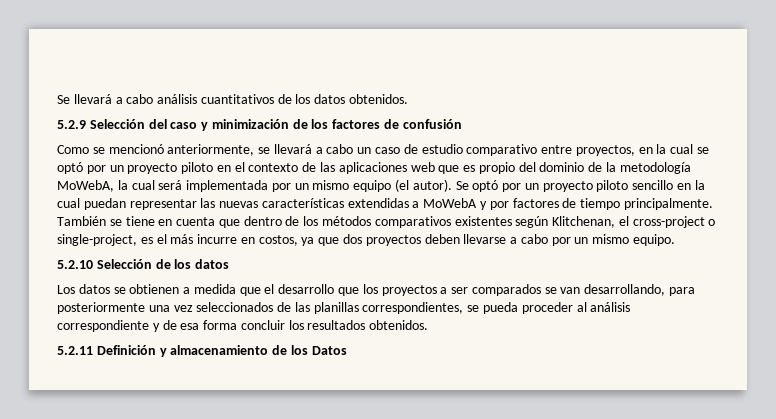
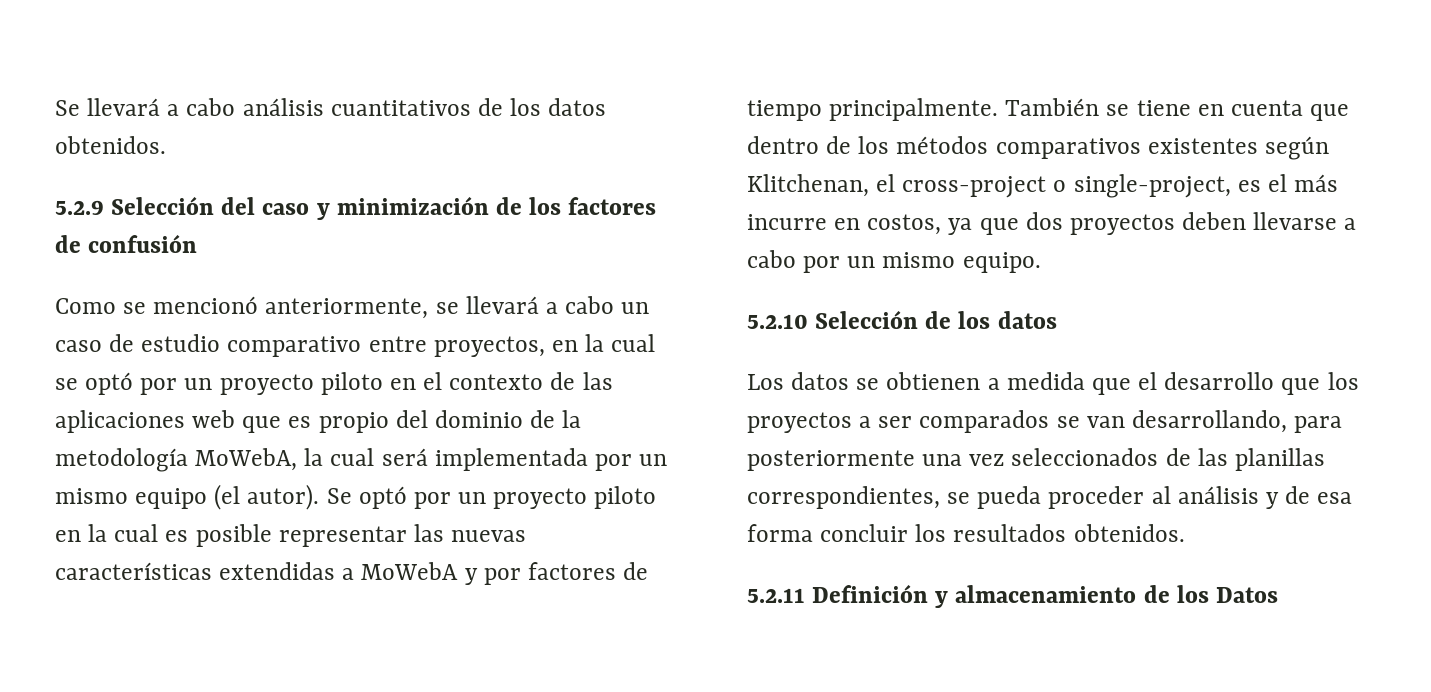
[632,180,705,190] [57,198,126,210] sencillo en la cual puedan -> [55,524,272,547] en la cual es posible
[57,320,149,332] correspondiente -> (1259, 495) none

